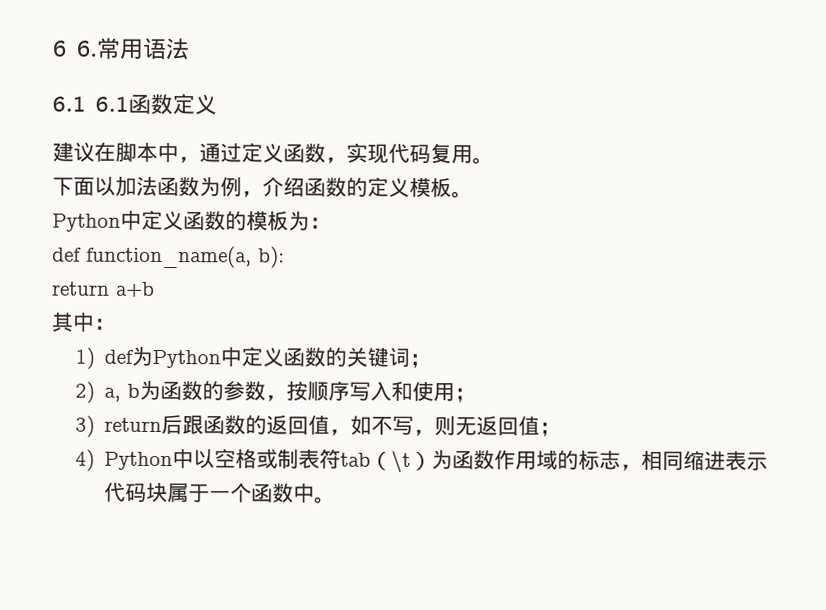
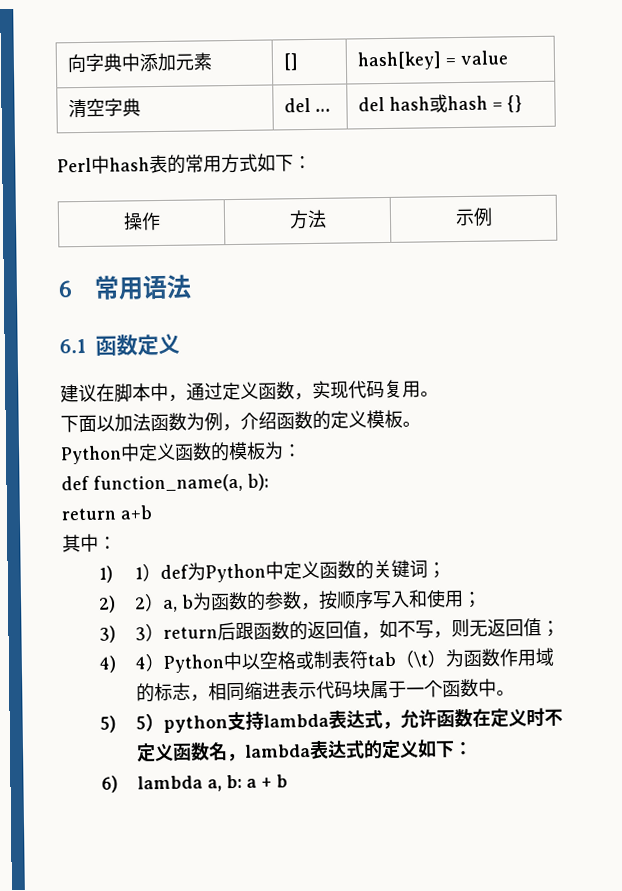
[52,40,98,57] 6 6. -> [67,52,214,73] [283,53,300,71] [357,50,509,71] [68,98,142,119] [284,97,332,113] [358,94,523,113] [57,153,312,174] [122,211,161,231] [288,209,327,230] [454,207,493,227] [58,280,73,298] 向字典中添加元素 | [] | hash[key] = value // 清空字典 | del … | del hash或hash = {} // Perl中hash表的常用方式如下： // 操作 | 方法 | 示例 // 6
[95,96,130,112] 6.1 -> (86, 346) none
(95, 358) none -> [133,563,161,582] 1）
(95, 392) none -> [133,592,164,612] 2）
(95, 426) none -> [134,622,164,642] 3）
(95, 460) none -> [134,652,164,672] 4）
(337, 500) none -> [99,707,563,733] [135,739,473,763] [100,774,288,793] // 5) 5）python支持lambda表达式，允许函数在定义时不定义函数名，lambda表达式的定义如下： // 6) lambda a, b: a + b

